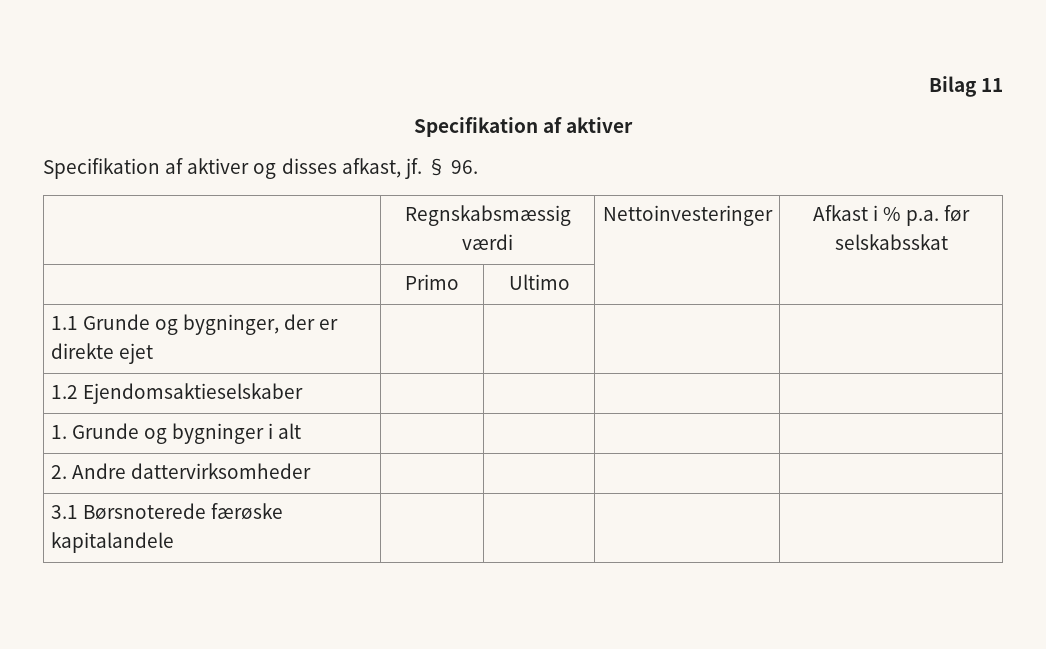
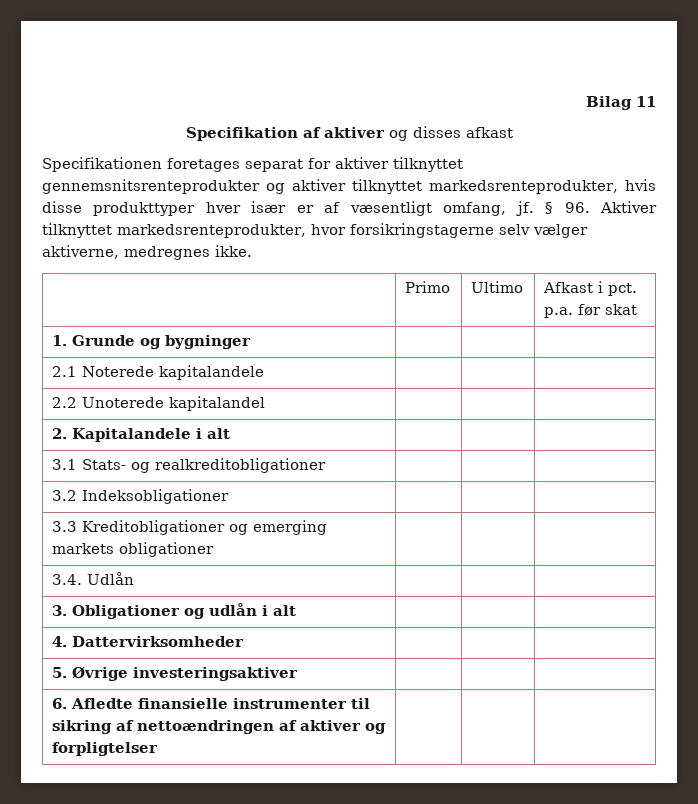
[43,158,479,179] [404,205,571,226] [462,234,513,250] [602,205,773,226] [812,205,971,226] [834,234,948,250] [405,274,459,290] [508,274,570,290] [50,314,339,335] [50,343,153,364] [50,383,303,404] [50,423,302,444] [50,463,311,479] [50,503,283,520] [50,532,174,553] // Specifikation af aktiver og disses afkast, jf. § 96. // | Regnskabsmæssig værdi | Nettoinvesteringer | Afkast i % p.a. før selskabsskat // | Primo | Ultimo | | // 1.1 Grunde og bygninger, der er direkte ejet | | | | // 1.2 Ejendomsaktieselskaber | | | | // 1. Grunde og bygninger i alt | | | | // 2. Andre dattervirksomheder | | | | // 3.1 Børsnoterede færøske kapitalandele | -> [388,126,513,141] [42,157,463,172] [42,179,656,194] [42,201,657,216] [42,223,588,238] [42,245,252,260] [405,281,451,293] [471,281,524,293] [543,281,638,296] [544,304,638,318] [52,335,252,349] [52,365,265,380] [52,396,266,411] [52,428,231,442] [52,458,327,473] [52,489,230,504] [52,520,328,535] [52,542,215,557] [52,572,135,585] [52,603,297,619] [52,636,245,647] [52,666,299,681] [52,698,371,709] [52,720,387,734] [52,742,159,756] og disses afkast // Specifikationen foretages separat for aktiver tilknyttet gennemsnitsrenteprodukter og aktiver tilknyttet markedsrenteprodukter, hvis disse produkttyper hver især er af væsentligt omfang, jf. § 96. Aktiver tilknyttet markedsrenteprodukter, hvor forsikringstagerne selv vælger aktiverne, medregnes ikke. // | Primo | Ultimo | Afkast i pct. p.a. før skat // 1. Grunde og bygninger | | | // 2.1 Noterede kapitalandele | | | // 2.2 Unoterede kapitalandel | | | // 2. Kapitalandele i alt | | | // 3.1 Stats- og realkreditobligationer | | | // 3.2 Indeksobligationer | | | // 3.3 Kreditobligationer og emerging markets obligationer | | | // 3.4. Udlån | | | // 3. Obligationer og udlån i alt | | | // 4. Dattervirksomheder | | | // 5. Øvrige investeringsaktiver | | | // 6. Afledte finansielle instrumenter til sikring af nettoændringen af aktiver og forpligtelser

